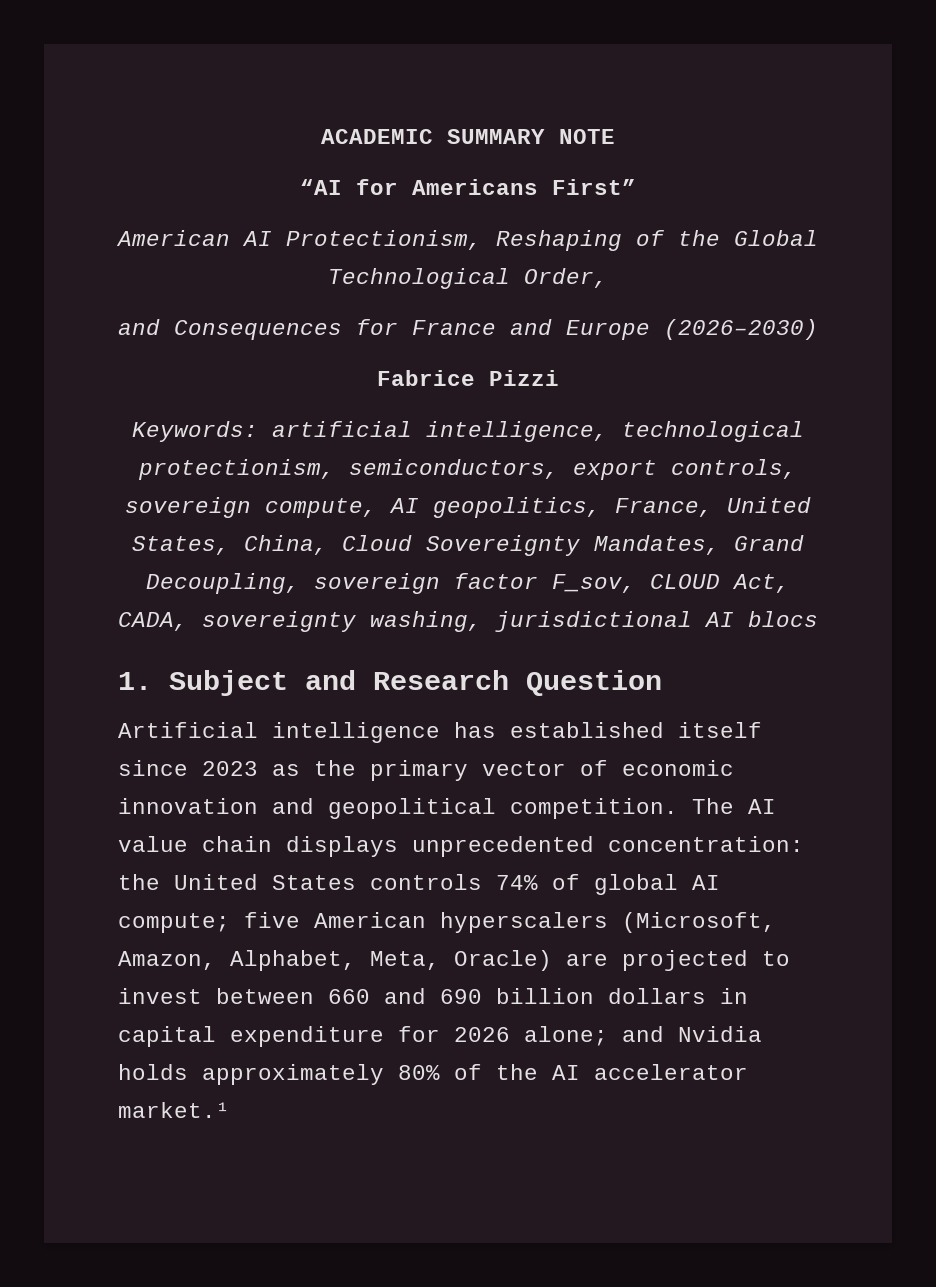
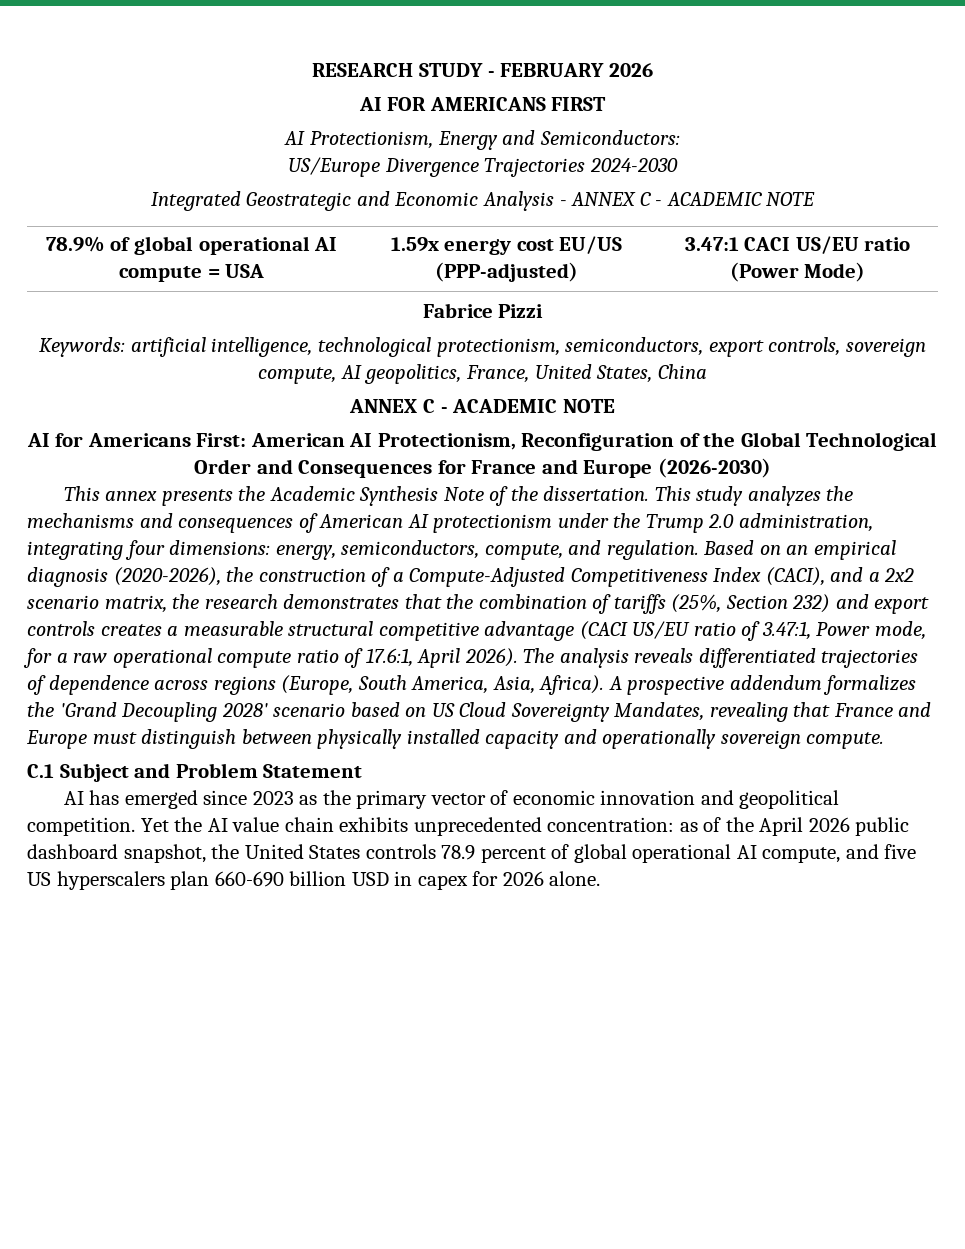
[321,129,615,144] [300,179,636,195] [116,230,818,251] [328,268,608,289] [118,319,818,340] ACADEMIC SUMMARY NOTE // “AI for Americans First” // American AI Protectionism, Reshaping of the Global Technological Order, // and Consequences for France and Europe (2026–2030) -> [312,63,653,77] [358,97,607,111] [284,130,680,150] [288,157,678,177] [150,191,816,211] [45,236,338,255] [118,264,265,282] [390,236,623,255] [435,262,578,282] [684,236,911,254] [729,262,866,282] RESEARCH STUDY - FEBRUARY 2026 // AI FOR AMERICANS FIRST // AI Protectionism, Energy and Semiconductors: // US/Europe Divergence Trajectories 2024-2030 // Integrated Geostrategic and Economic Analysis - ANNEX C - ACADEMIC NOTE // 78.9% of global operational AI compute = USA | 1.59x energy cost EU/US (PPP-adjusted) | 3.47:1 CACI US/EU ratio (Power Mode)
[244,535,804,556] [146,573,790,594] [118,611,818,632] [118,670,662,696] [118,722,762,743] China, Cloud Sovereignty Mandates, Grand Decoupling, sovereign factor F_sov, CLOUD Act, CADA, sovereignty washing, jurisdictional AI blocs // 1. Subject and Research Question // Artificial intelligence has established itself -> [657,364,707,379] [349,399,615,413] [26,432,938,451] [194,458,771,478] [63,486,854,506] [27,513,873,533] [27,540,896,560] [27,567,915,587] [27,594,930,614] [27,621,926,641] [23,648,919,668] [27,675,917,695] [27,702,932,722] [26,729,885,749] [27,763,363,782] [63,790,198,809] China // ANNEX C - ACADEMIC NOTE // AI for Americans First: American AI Protectionism, Reconfiguration of the Global Technological Order and Consequences for France and Europe (2026-2030) // This annex presents the Academic Synthesis Note of the dissertation. This study analyzes the mechanisms and consequences of American AI protectionism under the Trump 2.0 administration, integrating four dimensions: energy, semiconductors, compute, and regulation. Based on an empirical diagnosis (2020-2026), the construction of a Compute-Adjusted Competitiveness Index (CACI), and a 2x2 scenario matrix, the research demonstrates that the combination of tariffs (25%, Section 232) and export controls creates a measurable structural competitive advantage (CACI US/EU ratio of 3.47:1, Power mode, for a raw operational compute ratio of 17.6:1, April 2026). The analysis reveals differentiated trajectories of dependence across regions (Europe, South America, Asia, Africa). A prospective addendum formalizes the 'Grand Decoupling 2028' scenario based on US Cloud Sovereignty Mandates, revealing that France and Europe must distinguish between physically installed capacity and operationally sovereign compute. // C.1 Subject and Problem Statement // AI has emerged
[692,798,734,814] The -> [140,817,203,832] Yet the
[286,836,398,857] displays -> [339,817,409,832] exhibits
[118,874,720,895] [118,912,776,933] [118,950,790,971] [118,988,748,1004] [118,1026,762,1047] [118,1064,748,1085] [118,1102,230,1118] the United States controls 74% of global AI compute; five American hyperscalers (Microsoft, Amazon, Alphabet, Meta, Oracle) are projected to invest between 660 and 690 billion dollars in capital expenditure for 2026 alone; and Nvidia holds approximately 80% of the AI accelerator market.¹ -> [679,817,910,836] [27,844,917,863] [27,871,601,890] as of the April 2026 public dashboard snapshot, the United States controls 78.9 percent of global operational AI compute, and five US hyperscalers plan 660-690 billion USD in capex for 2026 alone.

